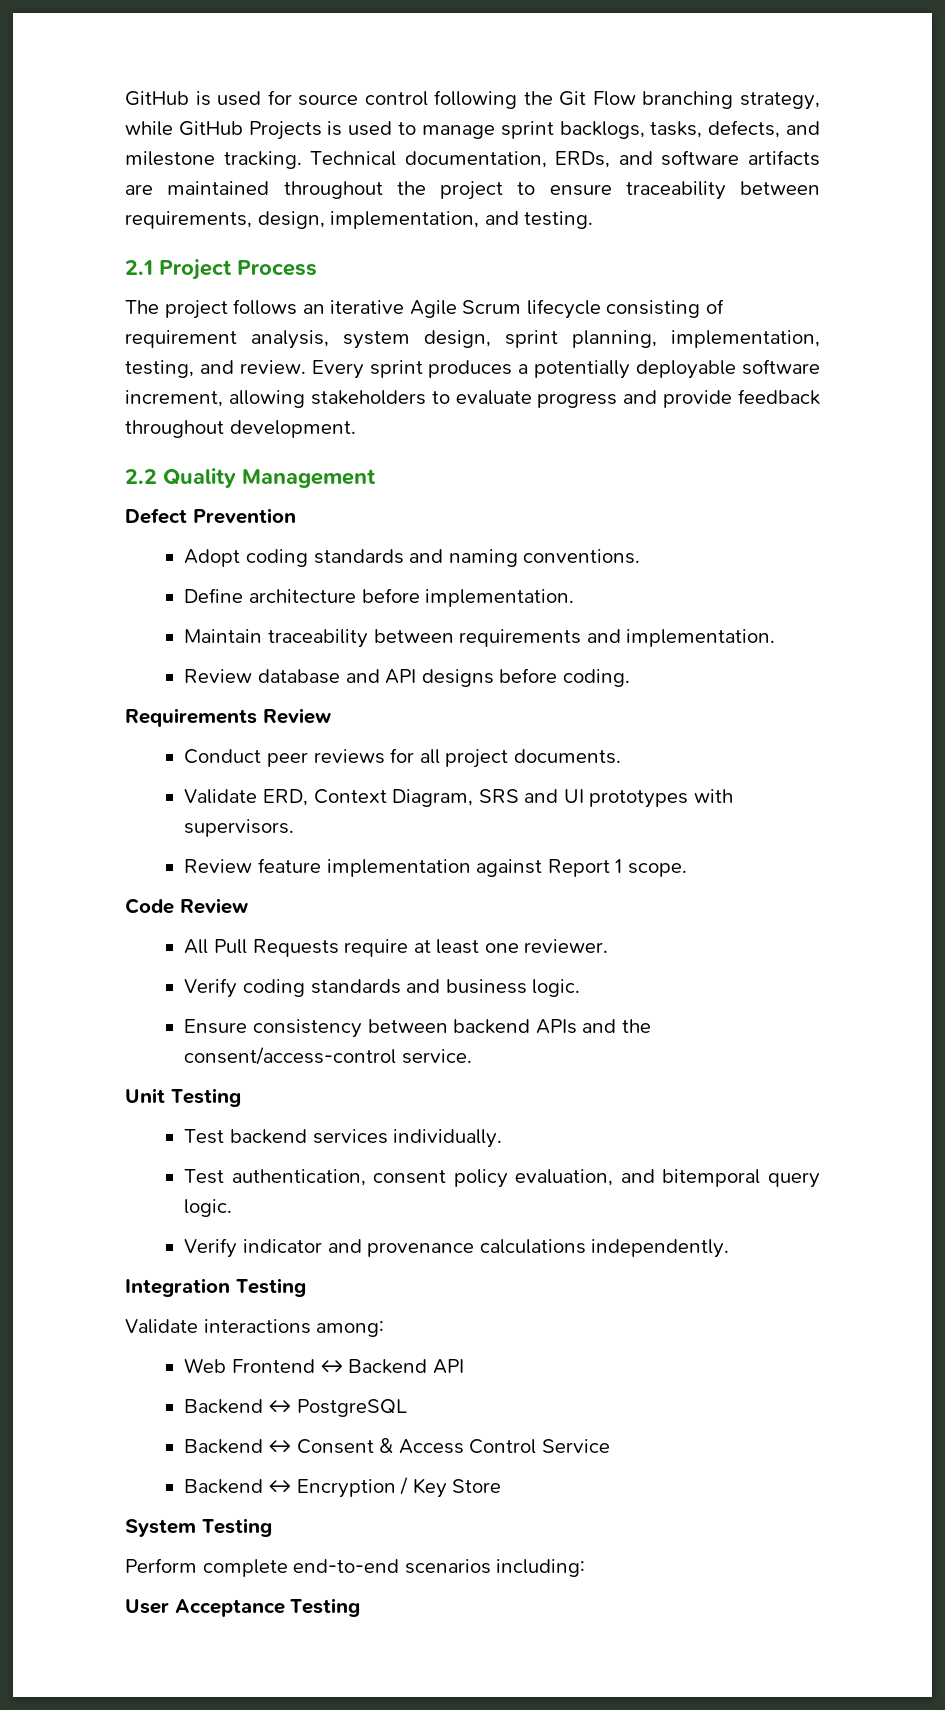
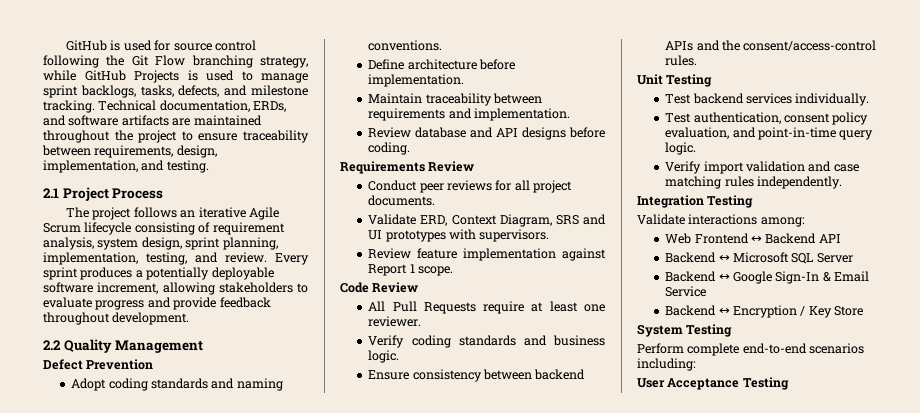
[401,1049,472,1064] service. -> [665,55,698,66] rules.
[662,1169,761,1187] bitemporal -> [758,127,837,140] point-in-time
[242,1239,586,1257] indicator and provenance calculations -> [703,161,859,174] [665,176,754,189] import validation and case matching rules
[296,1399,407,1417] [184,1438,537,1454] PostgreSQL // Backend ↔ Consent & Access Control -> [733,252,853,264] [665,271,870,284] Microsoft SQL Server // Backend ↔ Google Sign-In & Email

